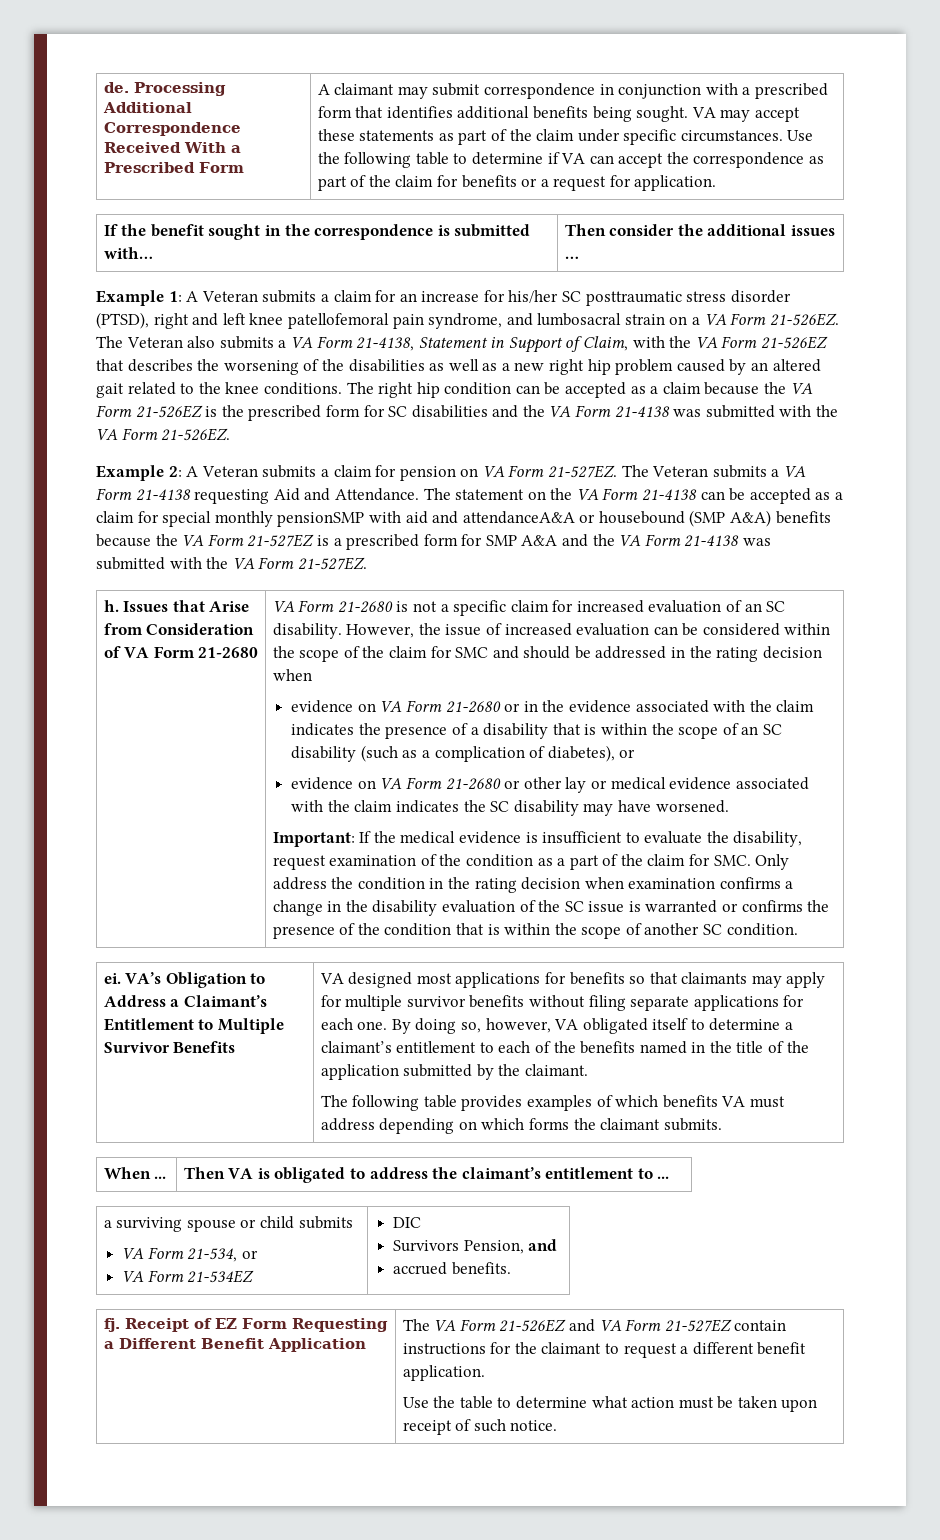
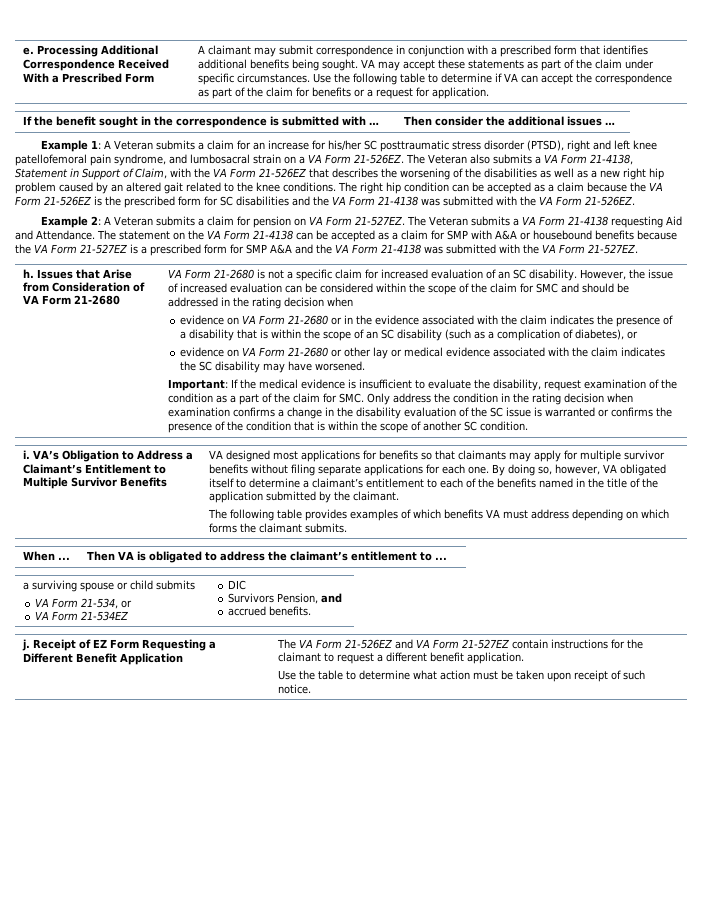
[103,82,129,93] de. -> [23,47,35,55] e.
[103,247,153,259] with… -> [342,116,380,125] with …
[162,510,772,527] special monthly pensionSMP with aid and attendanceA&A or housebound (SMP A&A) -> [447,230,592,240] SMP with A&A or housebound
[103,973,121,984] ei. -> [23,450,31,459] i.
[103,1318,120,1332] fj. -> [22,639,31,651] j.

